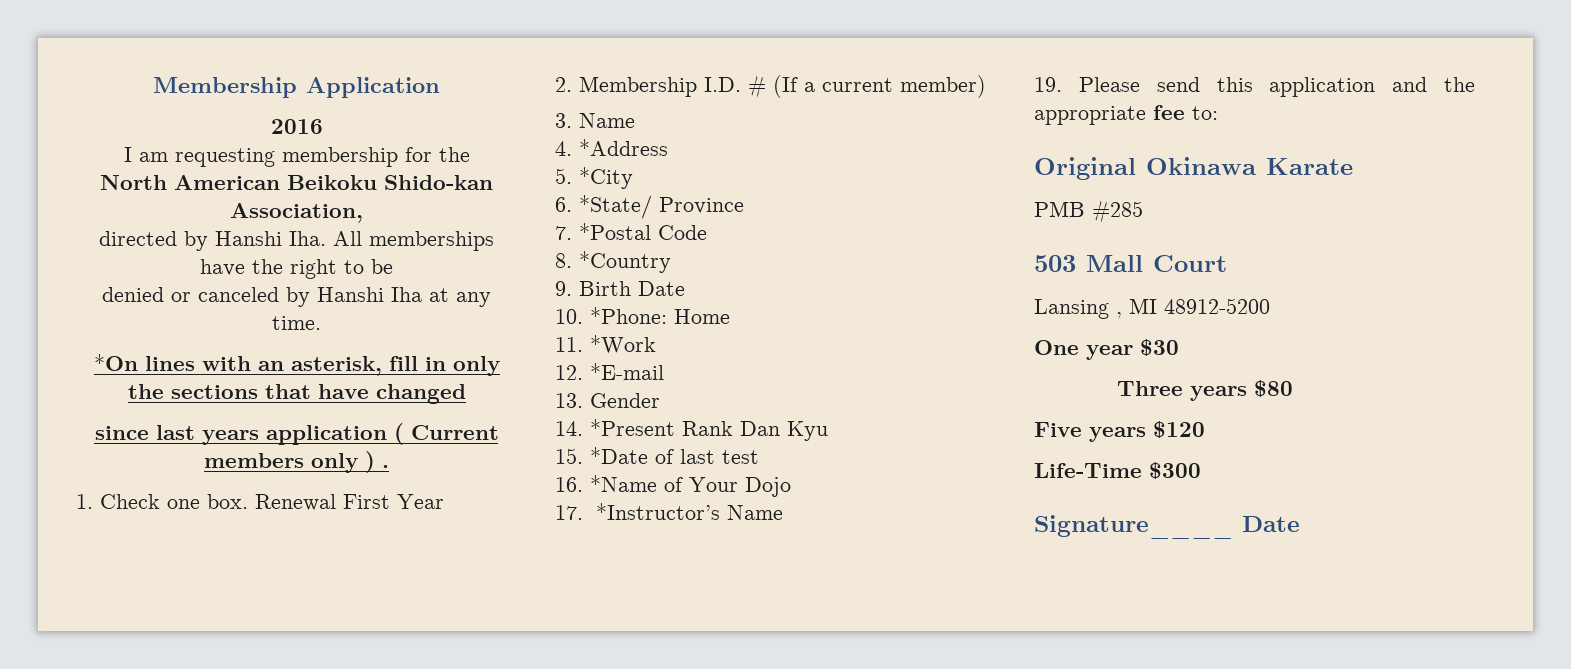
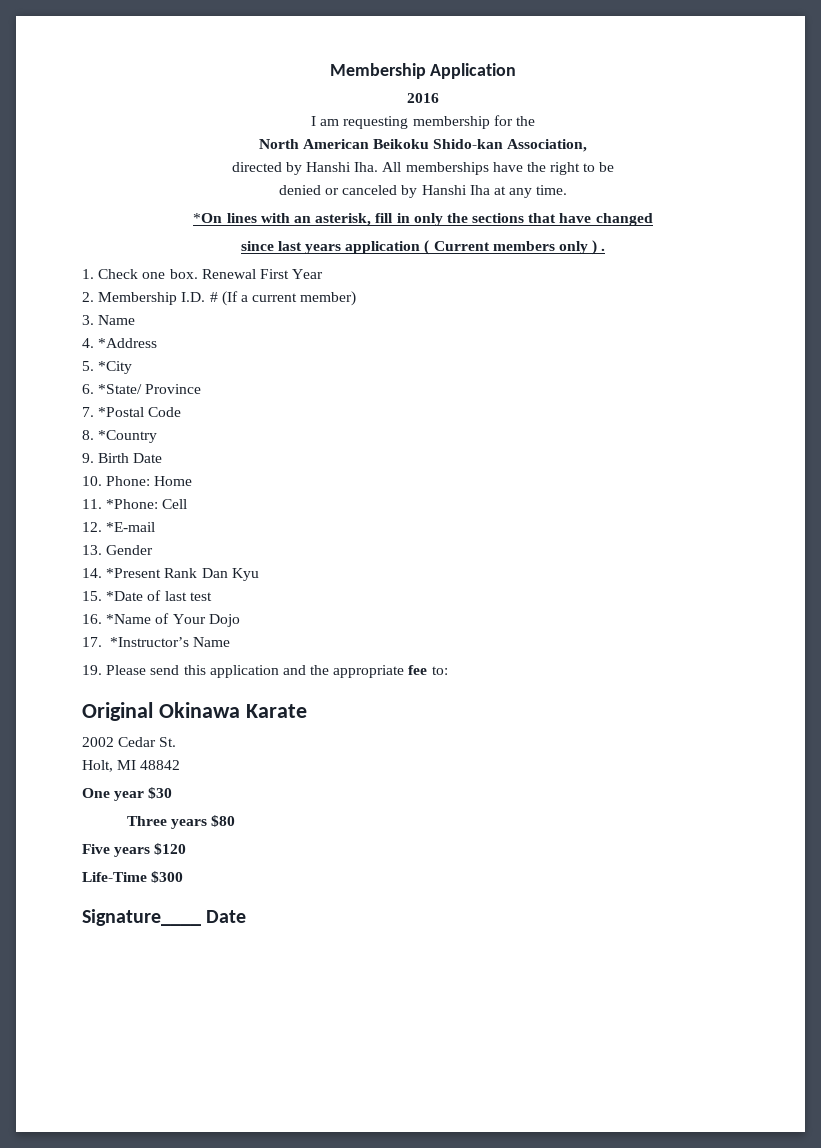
[590,307,667,324] *Phone: -> [106,476,151,486] Phone:
[590,335,656,354] *Work -> [106,499,188,509] *Phone: Cell
[1034,200,1143,223] [1034,255,1227,272] [1034,298,1270,319] PMB #285 // 503 Mall Court // Lansing , MI 48912-5200 -> [82,737,177,747] [82,760,181,772] 2002 Cedar St. // Holt, MI 48842

